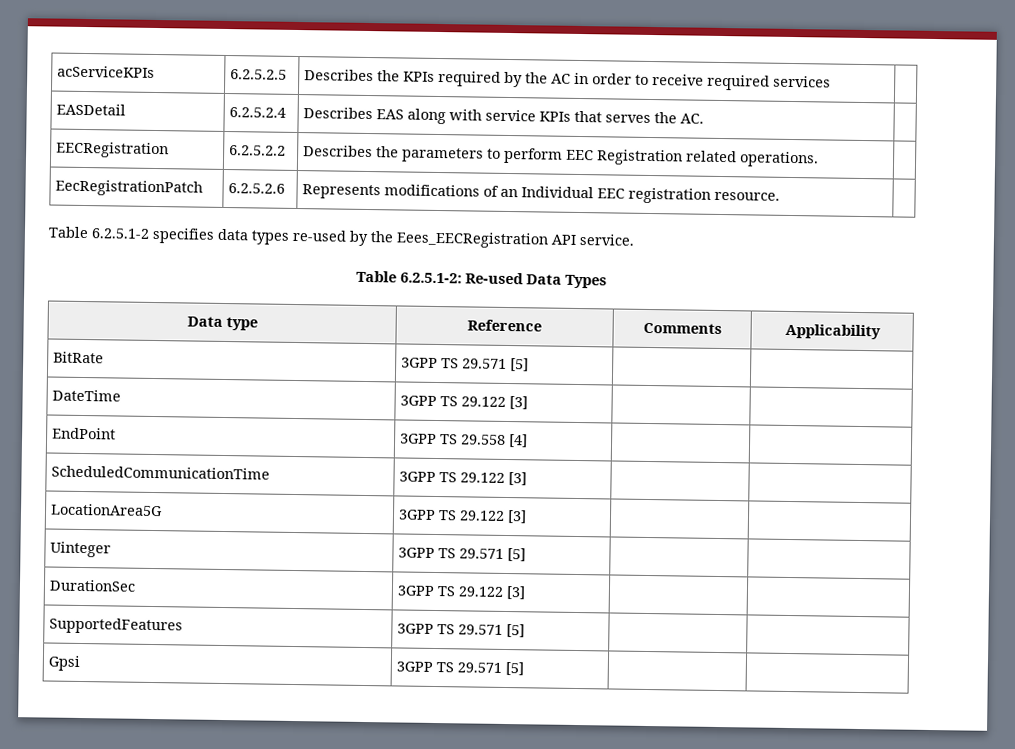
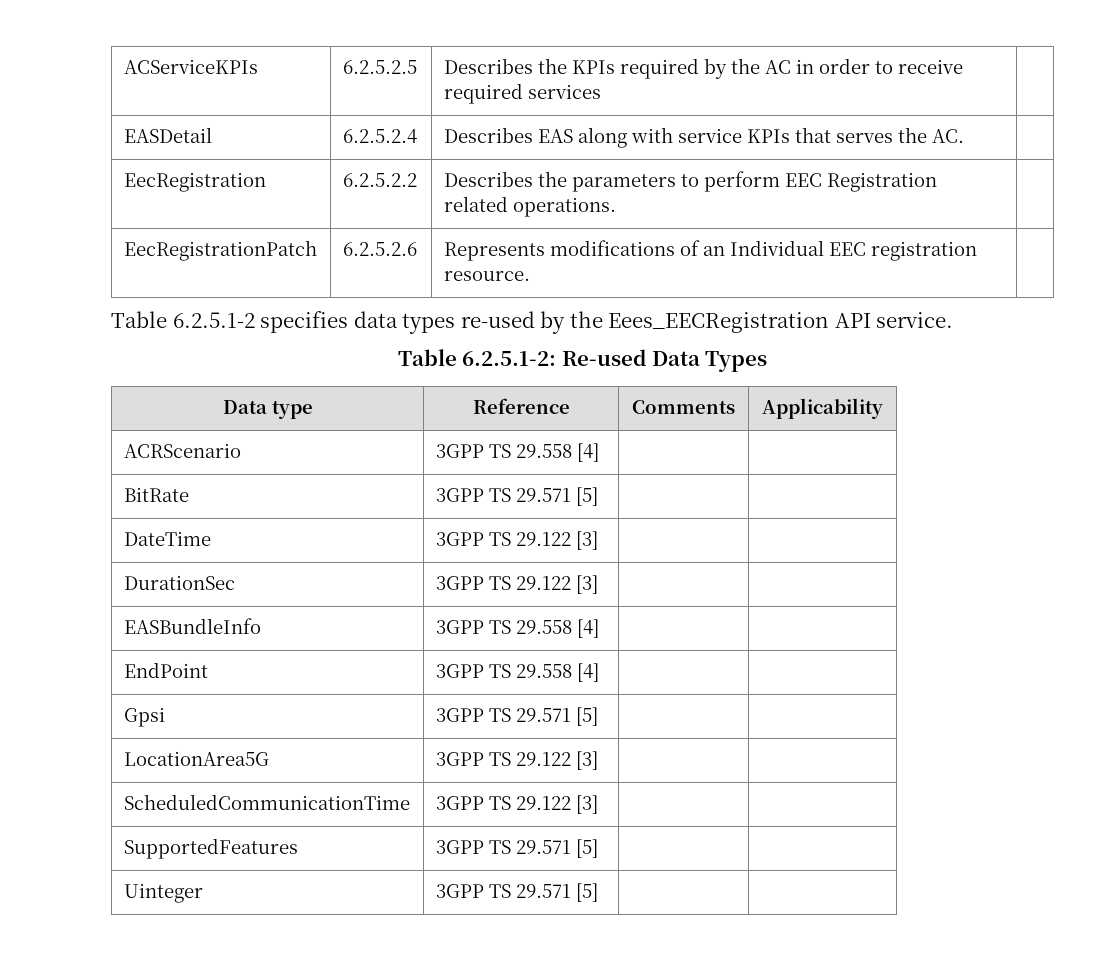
[57,65,156,78] acServiceKPIs -> [123,59,258,74] ACServiceKPIs
[56,141,170,159] EECRegistration -> [123,172,266,192] EecRegistration
(881, 331) none -> [123,443,241,458] [435,443,599,462] // ACRScenario | 3GPP TS 29.558 [4] | |
(529, 403) none -> [123,575,235,590] [435,575,598,594] [123,618,261,634] [435,619,599,638] // DurationSec | 3GPP TS 29.122 [3] | | // EASBundleInfo | 3GPP TS 29.558 [4] | |
[51,465,271,480] [399,471,528,486] ScheduledCommunicationTime | 3GPP TS 29.122 [3] -> [123,707,165,727] [435,707,598,726] Gpsi | 3GPP TS 29.571 [5]
[50,541,112,558] [398,547,527,562] [49,579,137,592] Uinteger | 3GPP TS 29.571 [5] | | // DurationSec -> [123,794,410,810] ScheduledCommunicationTime
[48,655,81,671] Gpsi -> [123,883,203,903] Uinteger

